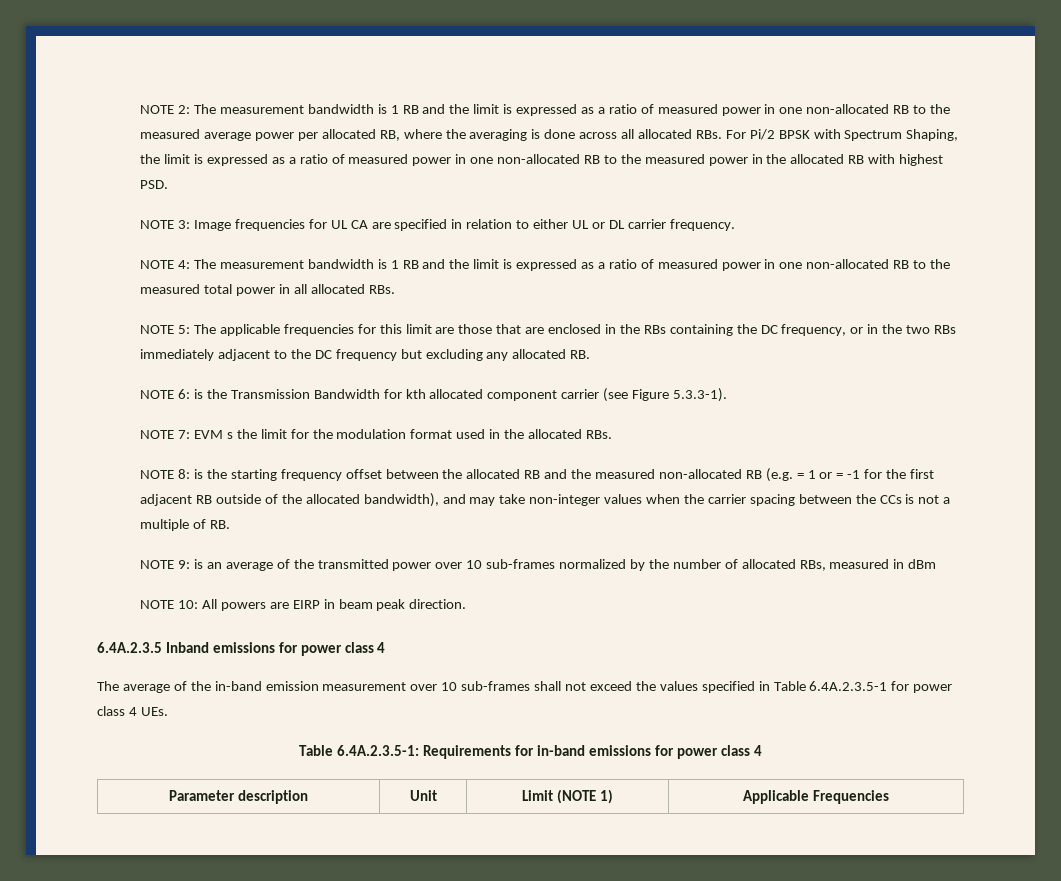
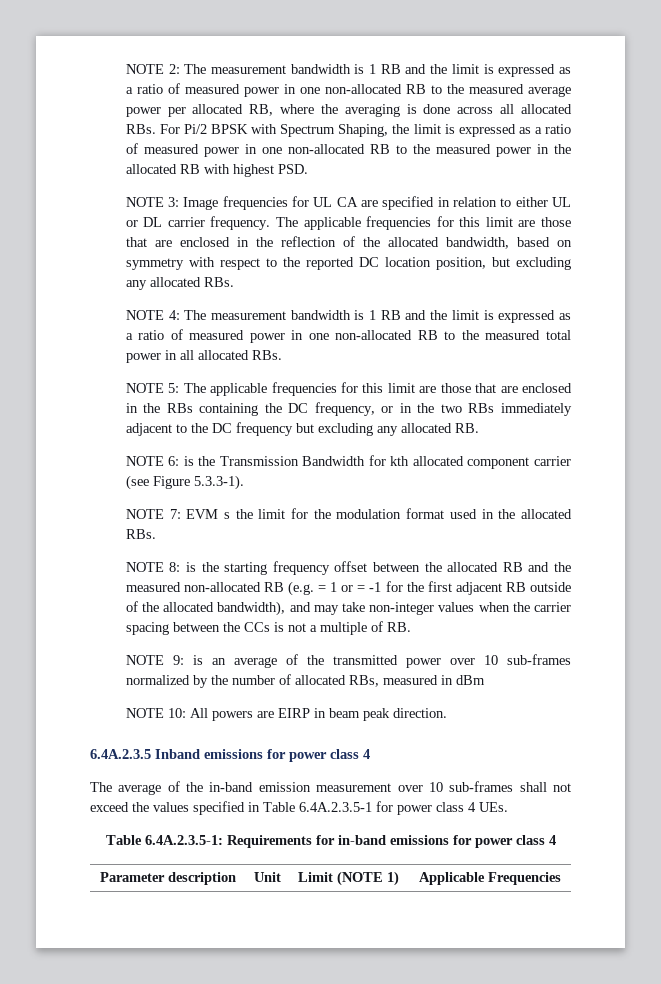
(735, 225) none -> [276,216,571,230] [125,236,572,249] [125,257,571,270] [125,277,234,290] The applicable frequencies for this limit are those that are enclosed in the reflection of the allocated bandwidth, based on symmetry with respect to the reported DC location position, but excluding any allocated RBs.

